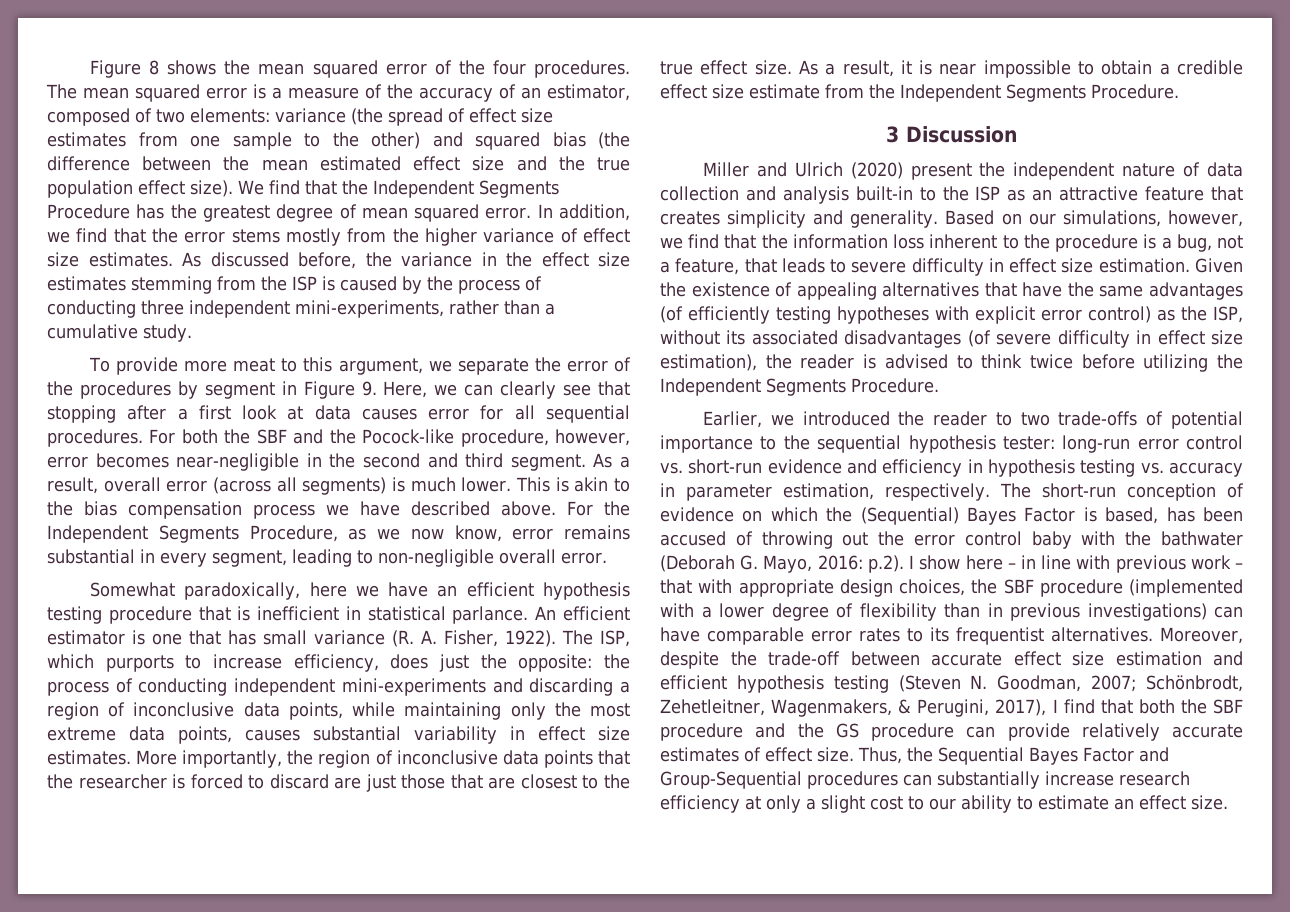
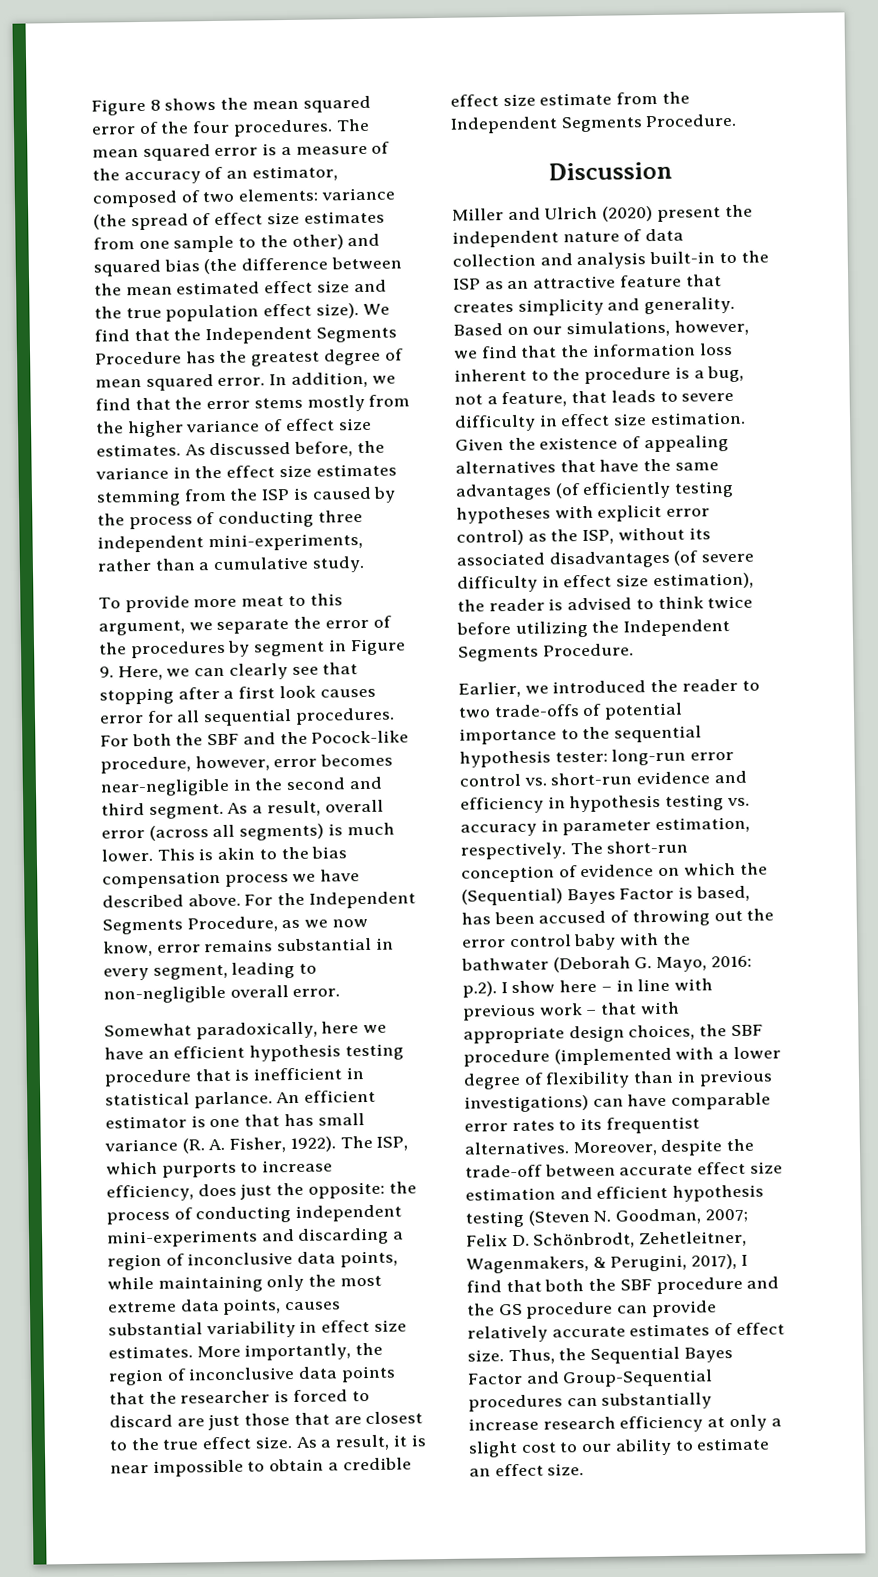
[287,405,351,420] at data -> (316, 692) none
[886,126,899,143] 3 -> (738, 120) none
(1137, 683) none -> [466,1234,530,1247] Felix D.

